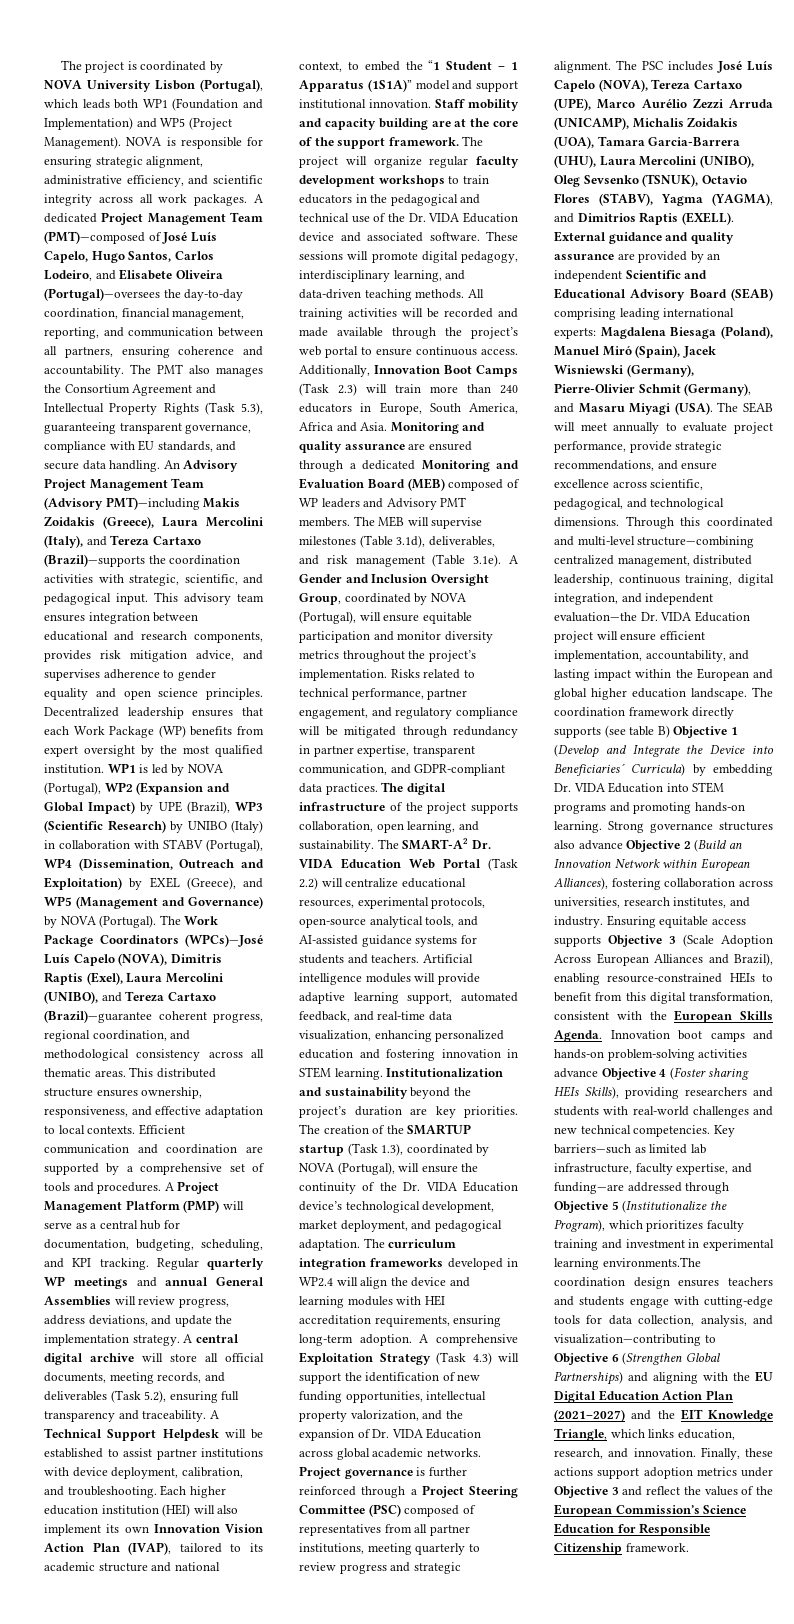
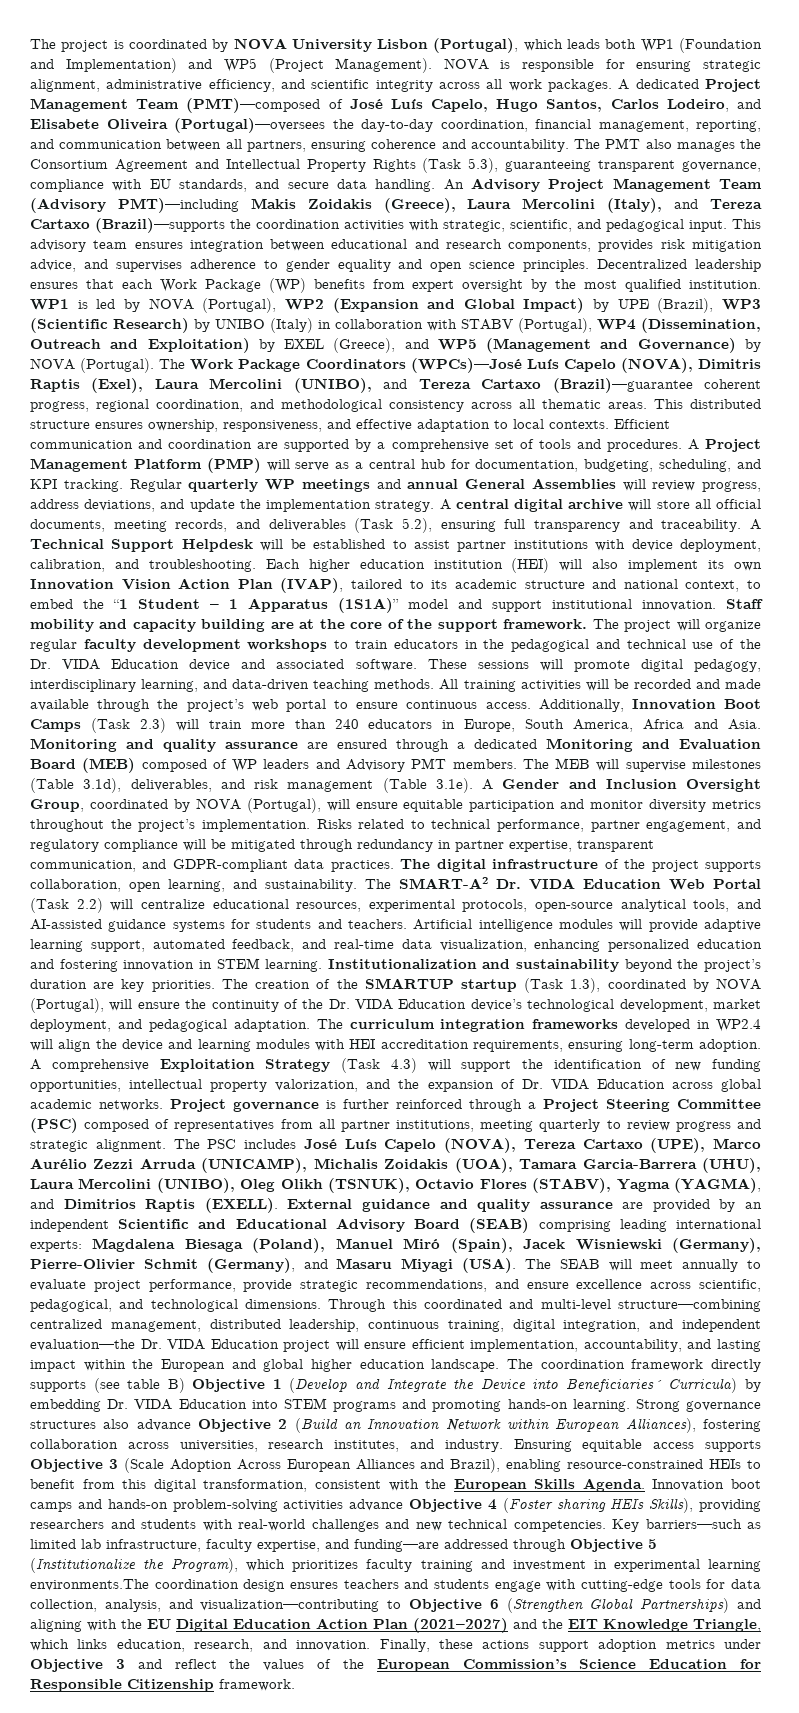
[583,175,639,184] Sevsenko -> [280,1179,323,1189] Olikh

